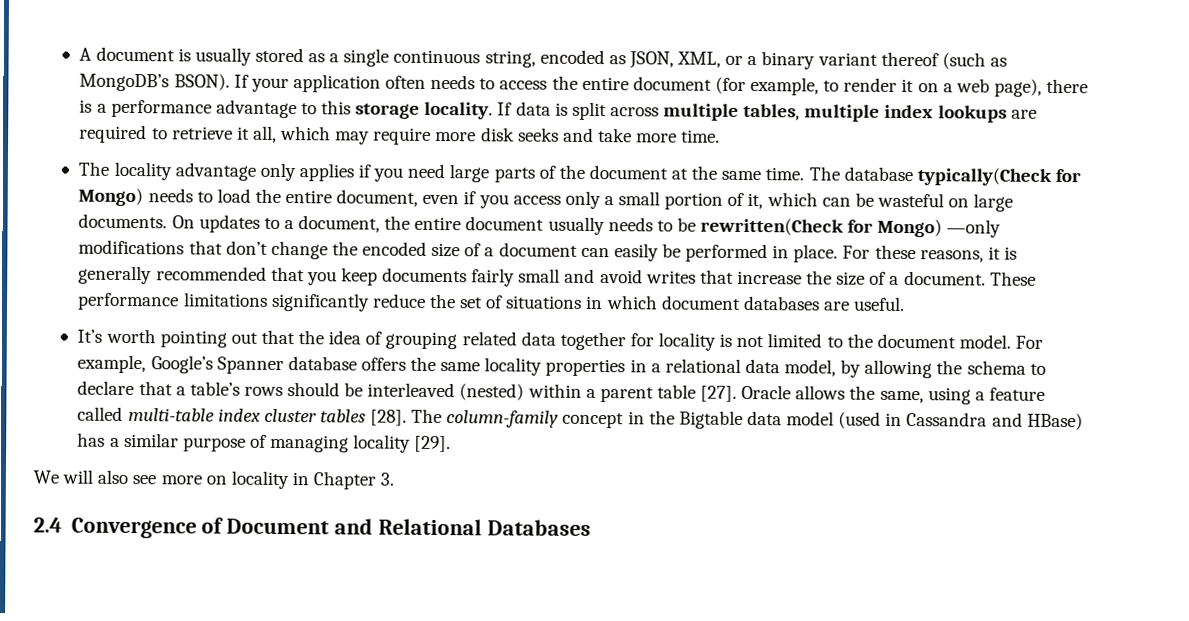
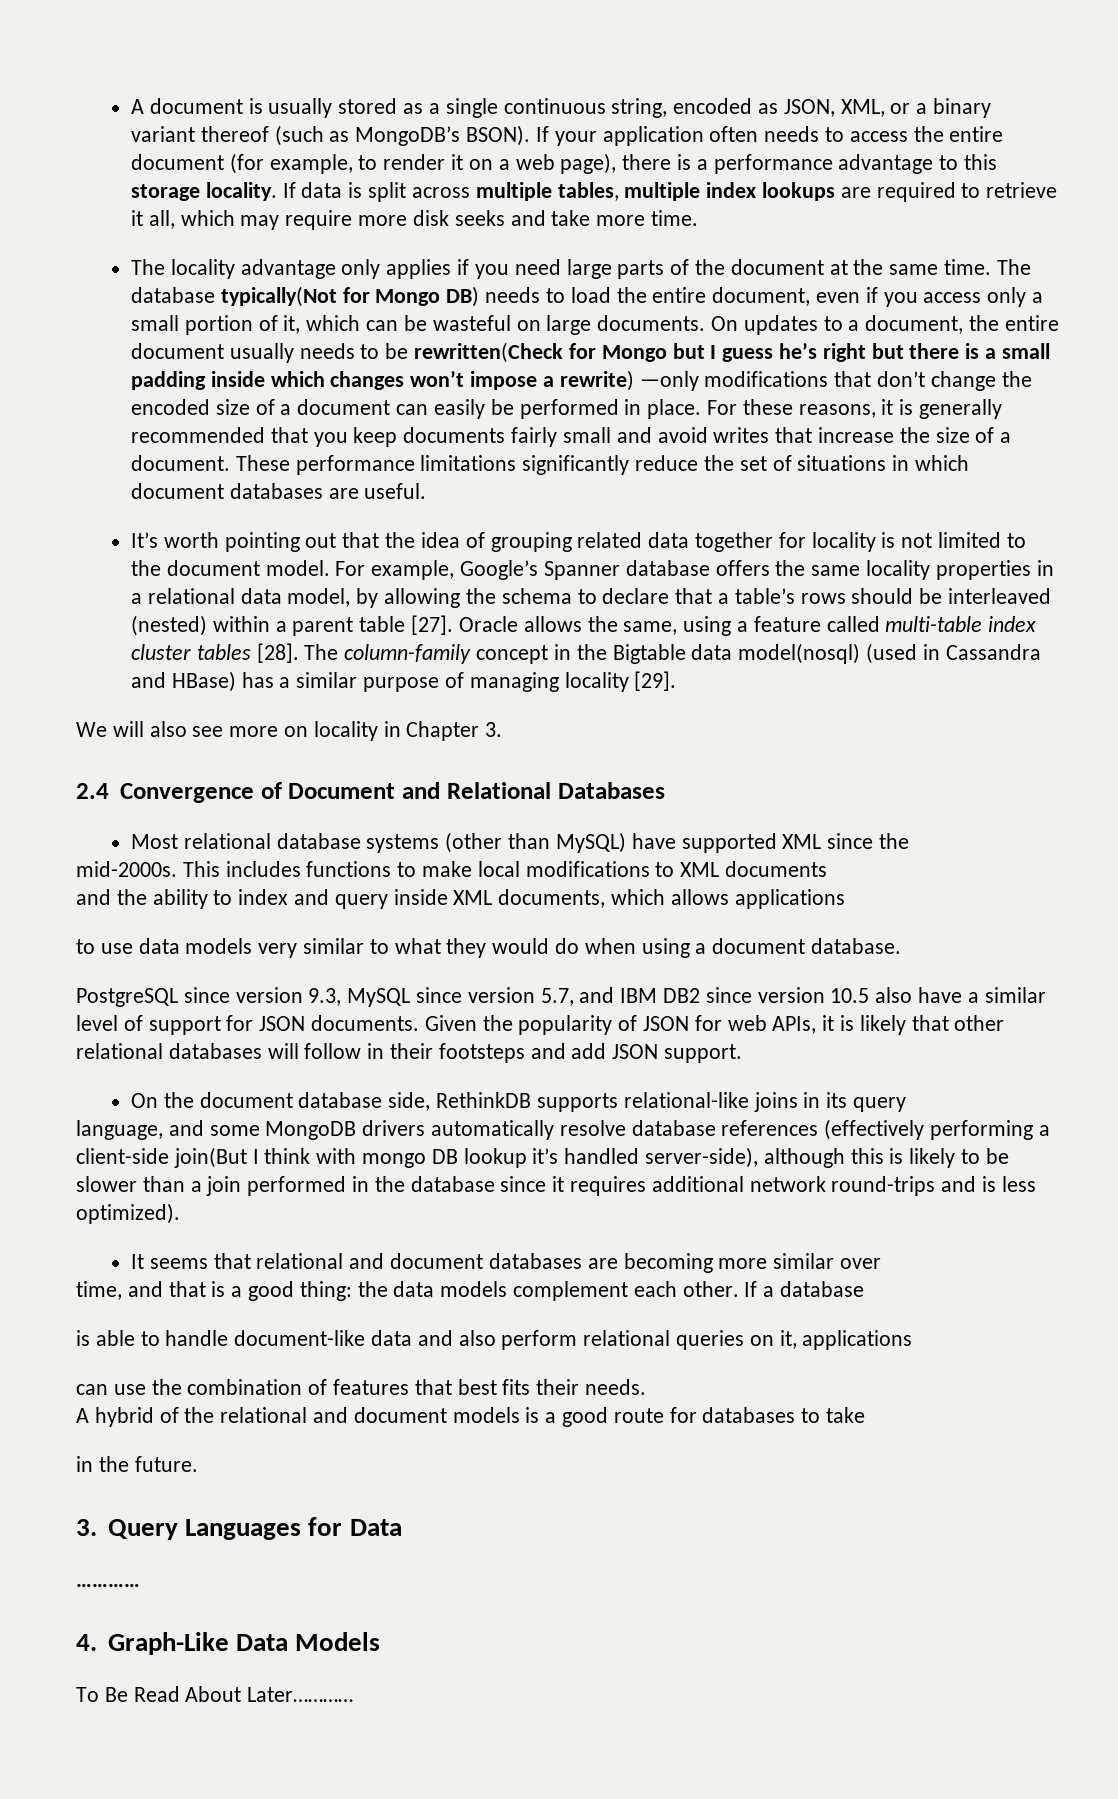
[916,167,1082,186] [78,187,144,207] typically(Check for Mongo) -> [220,286,480,307] typically(Not for Mongo DB)
[877,218,943,238] Mongo) -> [601,343,1050,362] [131,370,634,391] Mongo but I guess he’s right but there is a small padding inside which changes won’t impose a rewrite)
[786,411,835,426] model -> [738,643,861,664] model(nosql)
(592, 527) none -> [131,832,909,853] [76,861,828,877] [76,889,845,909] [76,938,902,958] [76,987,1046,1007] [76,1015,1005,1035] [76,1043,743,1063] [131,1092,906,1112] [76,1119,1050,1140] [76,1147,1009,1168] [76,1176,1036,1196] [76,1203,180,1224] [131,1253,881,1273] [76,1281,865,1301] [76,1330,913,1350] [76,1379,647,1395] [76,1407,866,1427] [76,1456,198,1472] [76,1517,402,1540] [76,1584,140,1587] [76,1632,381,1655] [76,1686,354,1702] // Most relational database systems (other than MySQL) have supported XML since the // mid-2000s. This includes functions to make local modifications to XML documents // and the ability to index and query inside XML documents, which allows applications // to use data models very similar to what they would do when using a document database. // PostgreSQL since version 9.3, MySQL since version 5.7, and IBM DB2 since version 10.5 also have a similar level of support for JSON documents. Given the popularity of JSON for web APIs, it is likely that other relational databases will follow in their footsteps and add JSON support. // On the document database side, RethinkDB supports relational-like joins in its query // language, and some MongoDB drivers automatically resolve database references (effectively performing a client-side join(But I think with mongo DB lookup it’s handled server-side), although this is likely to be slower than a join performed in the database since it requires additional network round-trips and is less optimized). // It seems that relational and document databases are becoming more similar over // time, and that is a good thing: the data models complement each other. If a database // is able to handle document-like data and also perform relational queries on it, applications // can use the combination of features that best fits their needs. // A hybrid of the relational and document models is a good route for databases to take // in the future. // 3. Query Languages for Data // ………… // 4. Graph-Like Data Models // To Be Read About Later…………

